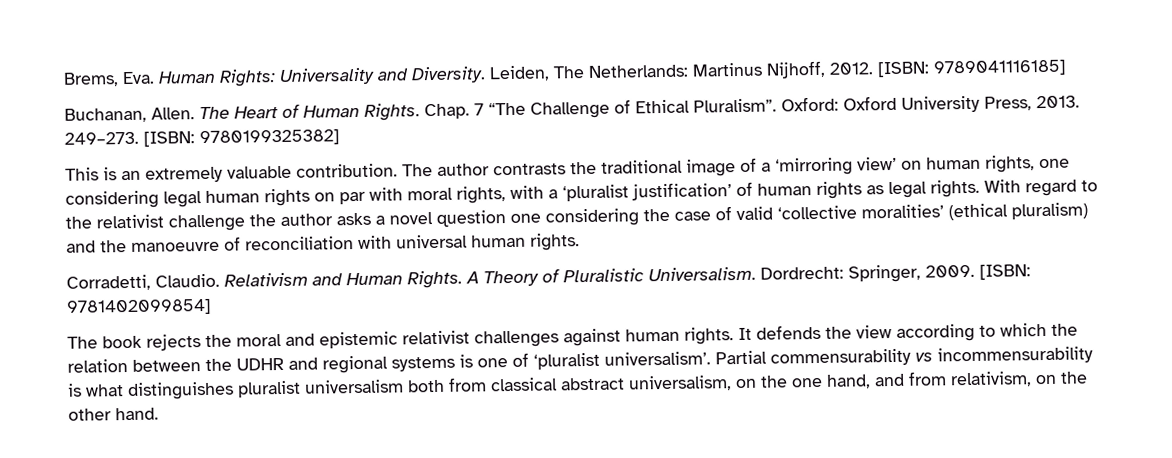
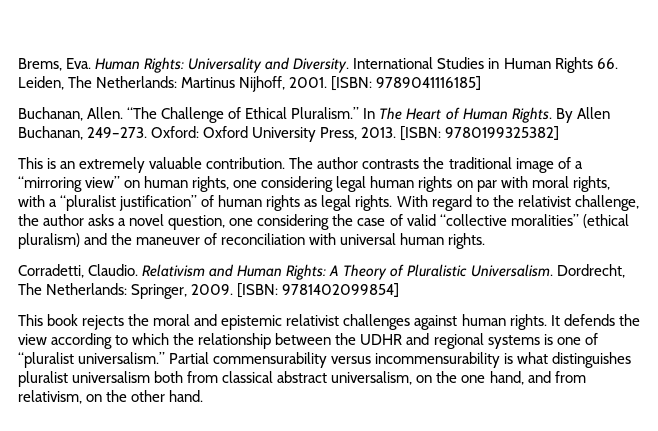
(486, 75) none -> [353,57,618,73] International Studies in Human Rights 66.
[829,62,873,75] 2012. -> [289,77,328,88] 2001.
(195, 113) none -> [127,107,376,123] “The Challenge of Ethical Pluralism.” In
[424,98,777,120] Chap. 7 “The Challenge of Ethical Pluralism”. -> [555,107,610,123] [18,126,148,140] By Allen Buchanan, 249–273.
[64,131,139,145] 249–273. -> (397, 132) none
[775,156,897,176] ‘mirroring view’ -> [18,176,121,192] “mirroring view”
[562,182,732,202] ‘pluralist justification’ -> [60,195,198,211] “pluralist justification”
[168,214,245,232] challenge -> [574,195,639,211] challenge,
[436,210,506,227] question -> [168,215,226,230] question,
[777,204,944,220] ‘collective moralities’ -> [439,214,579,226] “collective moralities”
[131,241,220,252] manoeuvre -> [136,237,201,245] maneuver
[407,270,463,289] Rights. -> [286,264,327,280] Rights:
[760,266,844,280] Dordrecht: -> [556,264,625,278] [18,283,128,295] Dordrecht, The Netherlands:
[67,336,98,349] The -> [18,314,43,326] This
[67,359,128,373] relation -> [198,333,272,349] relationship
[533,351,711,370] ‘pluralist universalism’. -> [18,352,166,368] “pluralist universalism.”
[915,352,933,362] vs -> [331,356,372,364] versus

